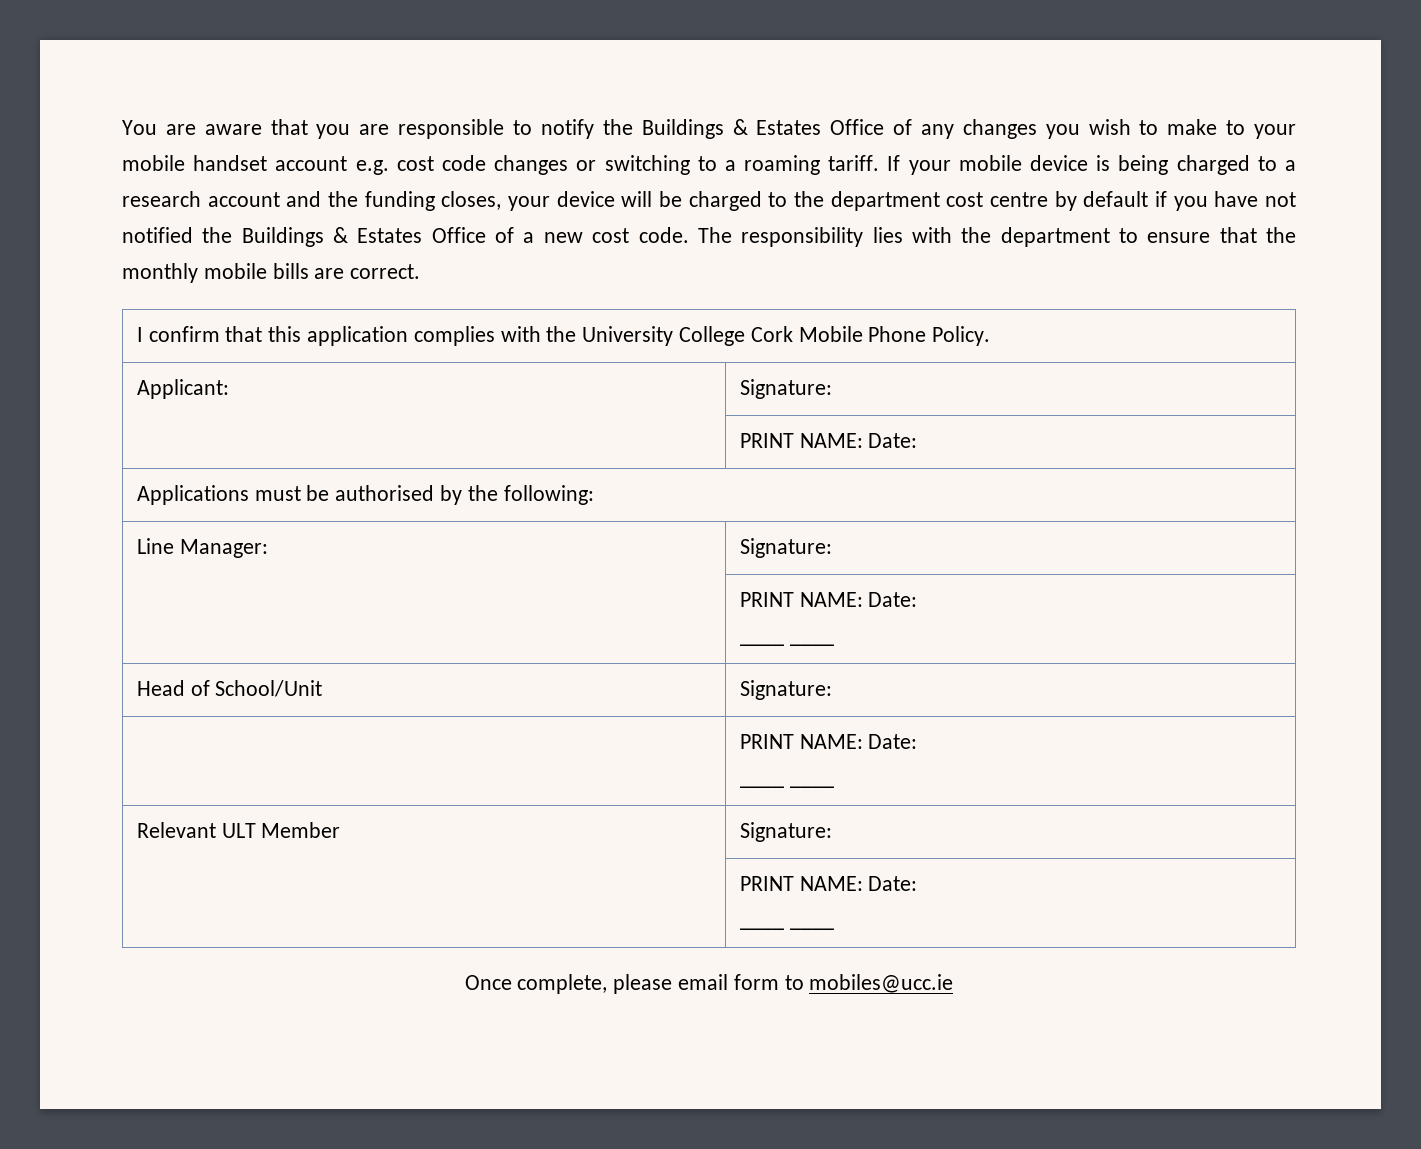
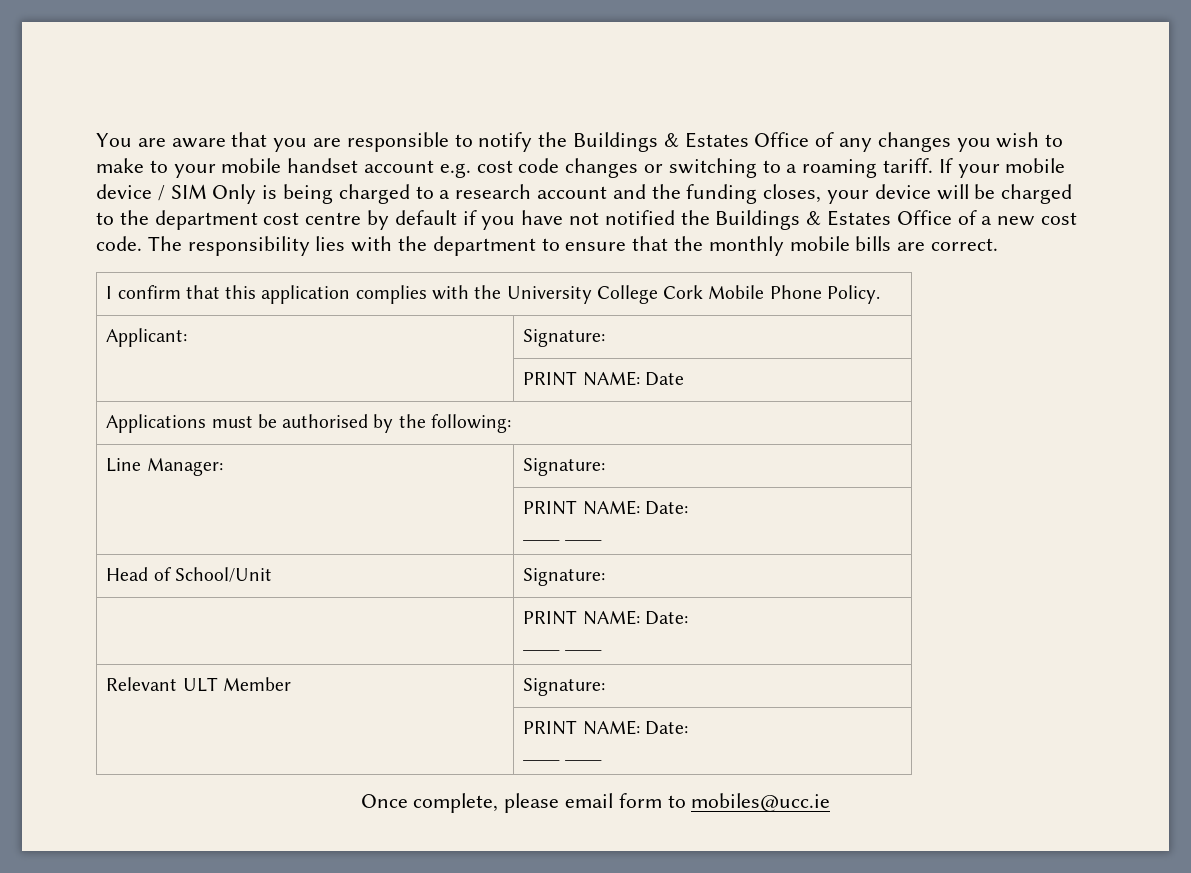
(1089, 163) none -> [157,184,257,204] / SIM Only
[868,433,918,448] Date: -> [644,372,684,386] Date

